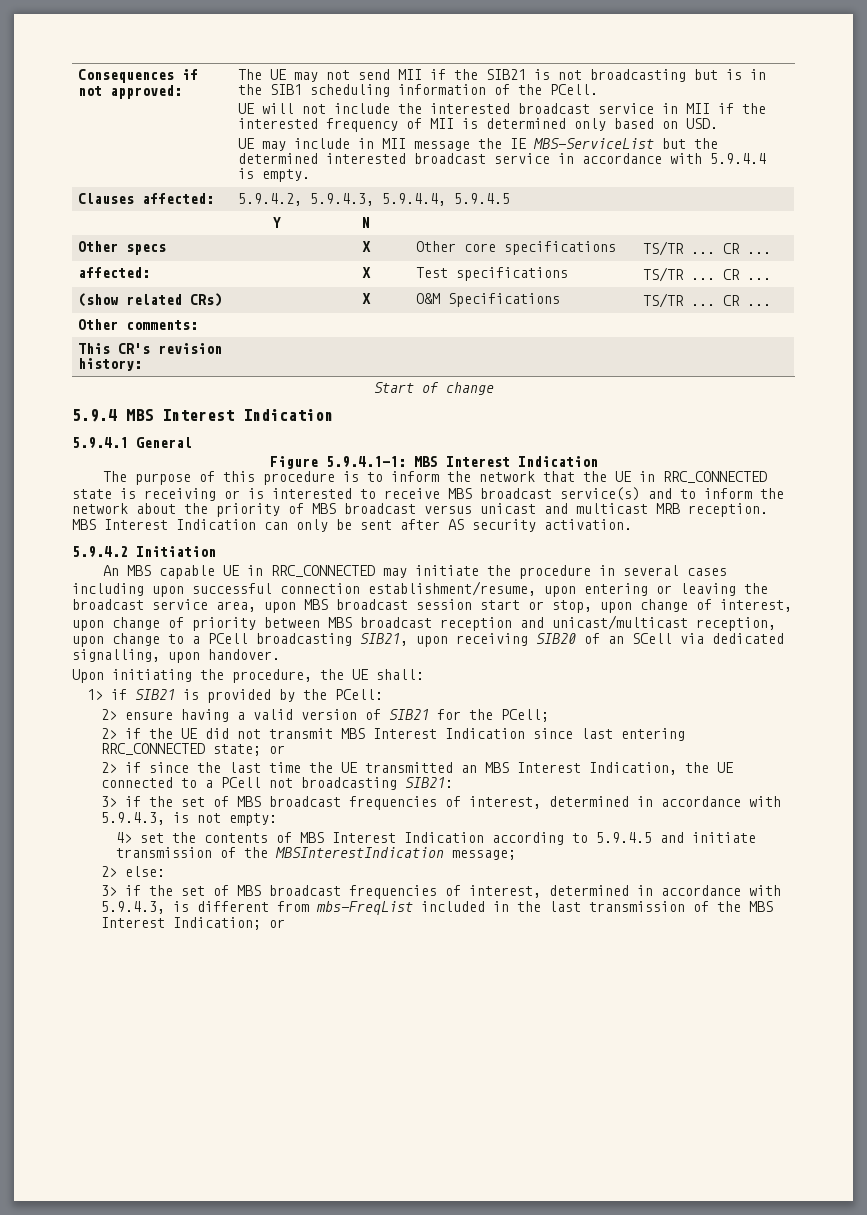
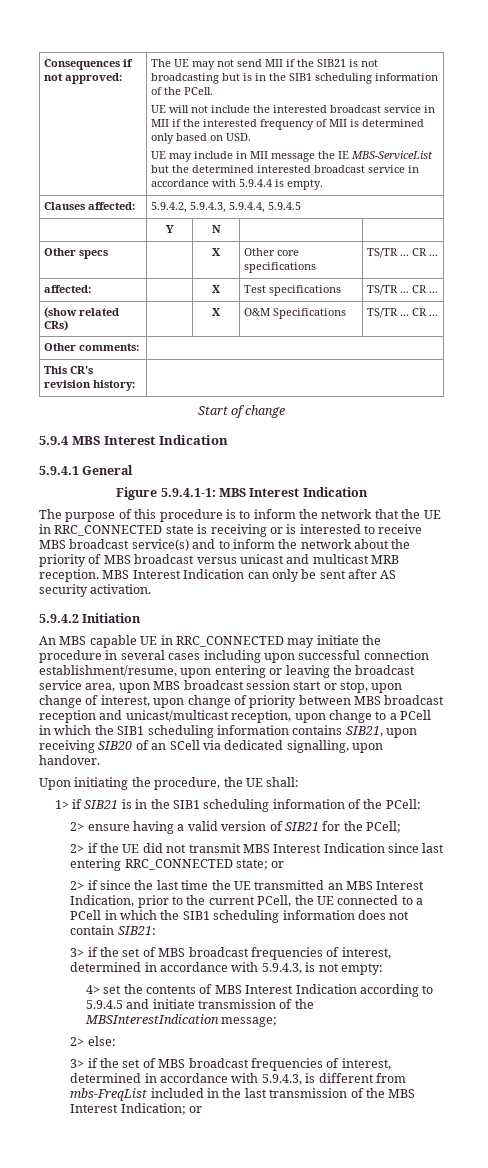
[256,633,352,646] broadcasting -> [39,725,343,738] in which the SIB1 scheduling information contains
[206,689,295,703] provided by -> [135,799,362,812] in the SIB1 scheduling information of
(677, 768) none -> [137,895,292,908] prior to the current PCell,
[268,777,397,790] not broadcasting -> [104,910,410,923] [70,925,115,935] in which the SIB1 scheduling information does not contain

